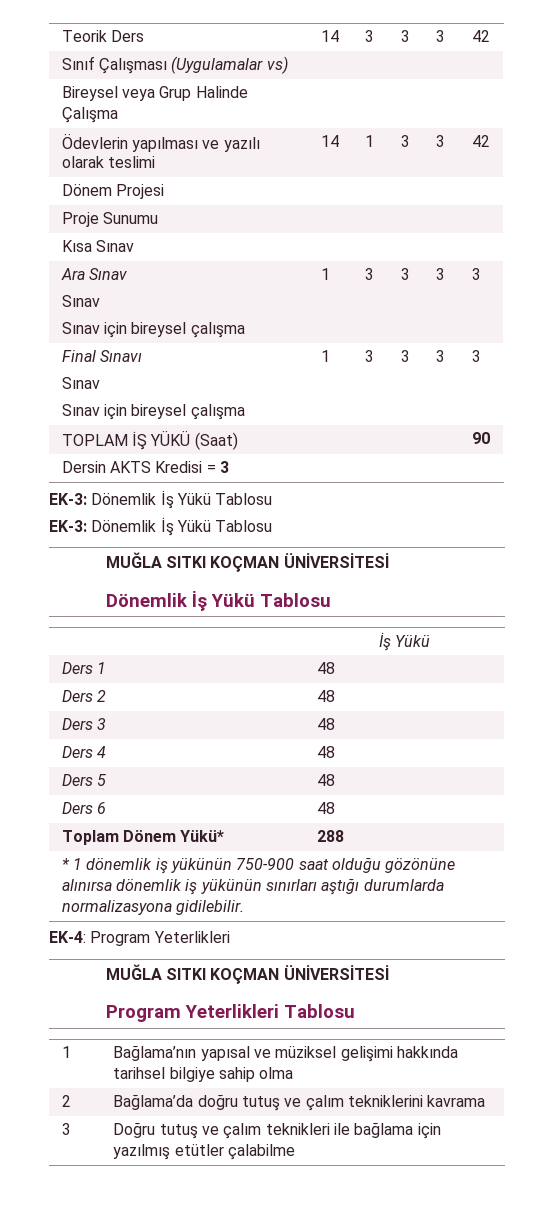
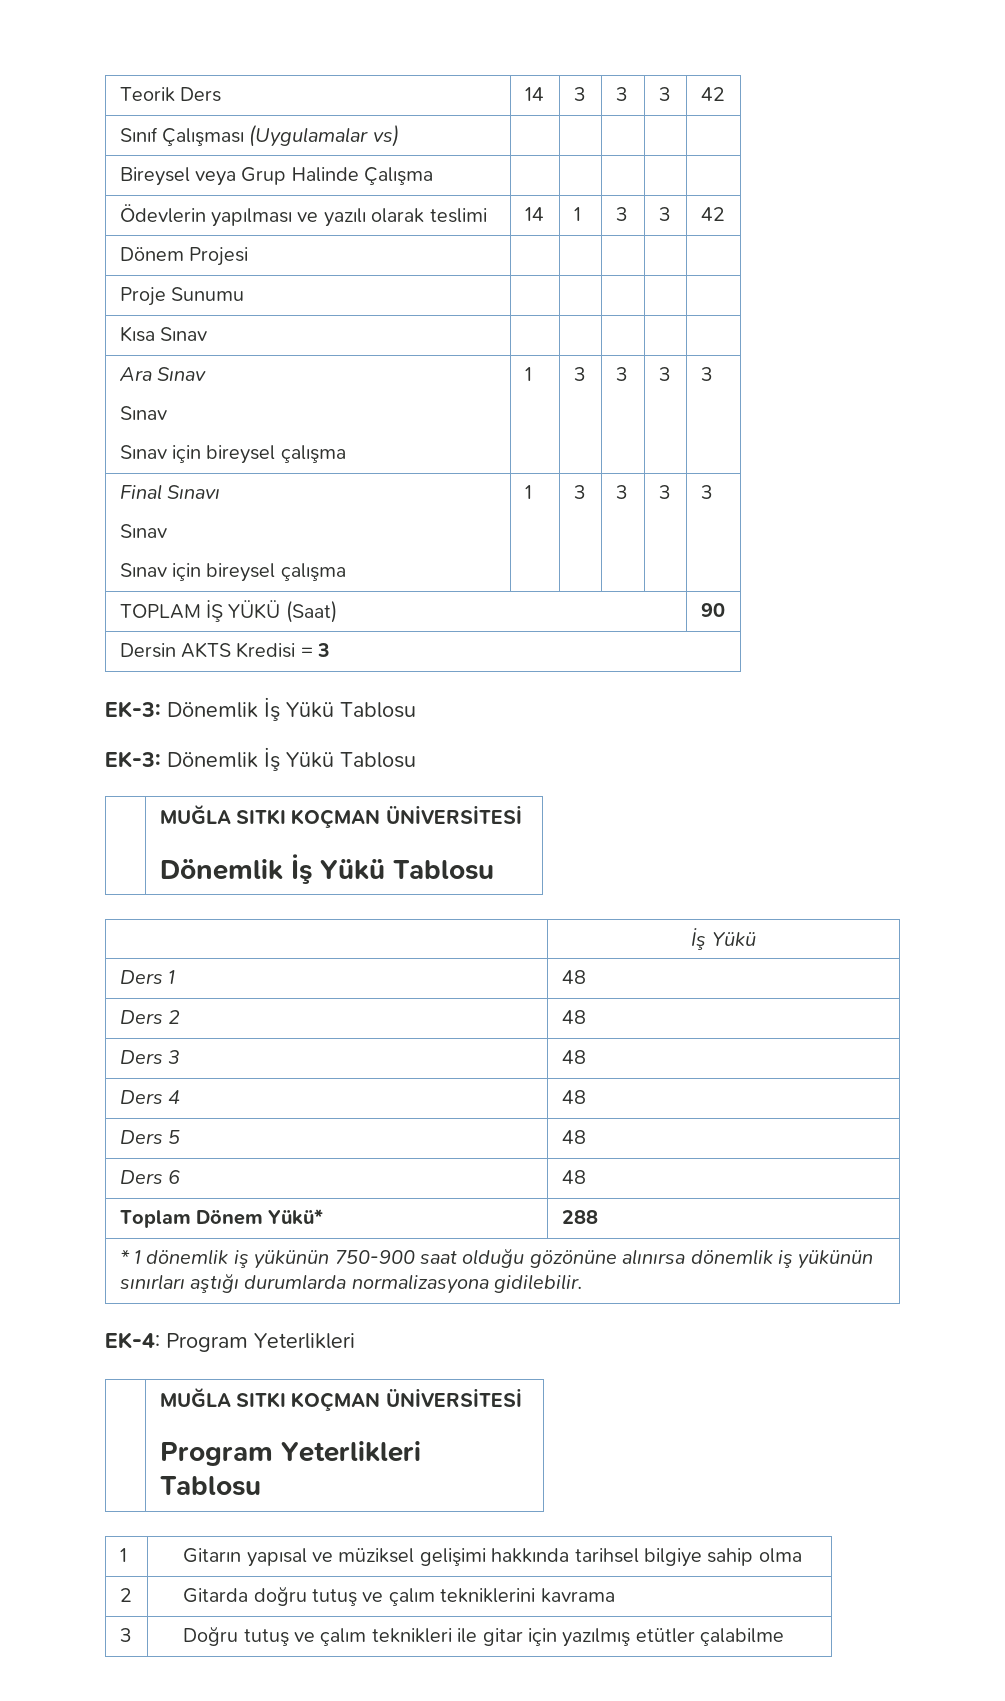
[113,1045,197,1061] Bağlama’nın -> [183,1548,242,1563] Gitarın
[113,1094,194,1110] Bağlama’da -> [183,1588,249,1603] Gitarda
[354,1122,414,1138] bağlama -> [482,1628,523,1646] gitar

